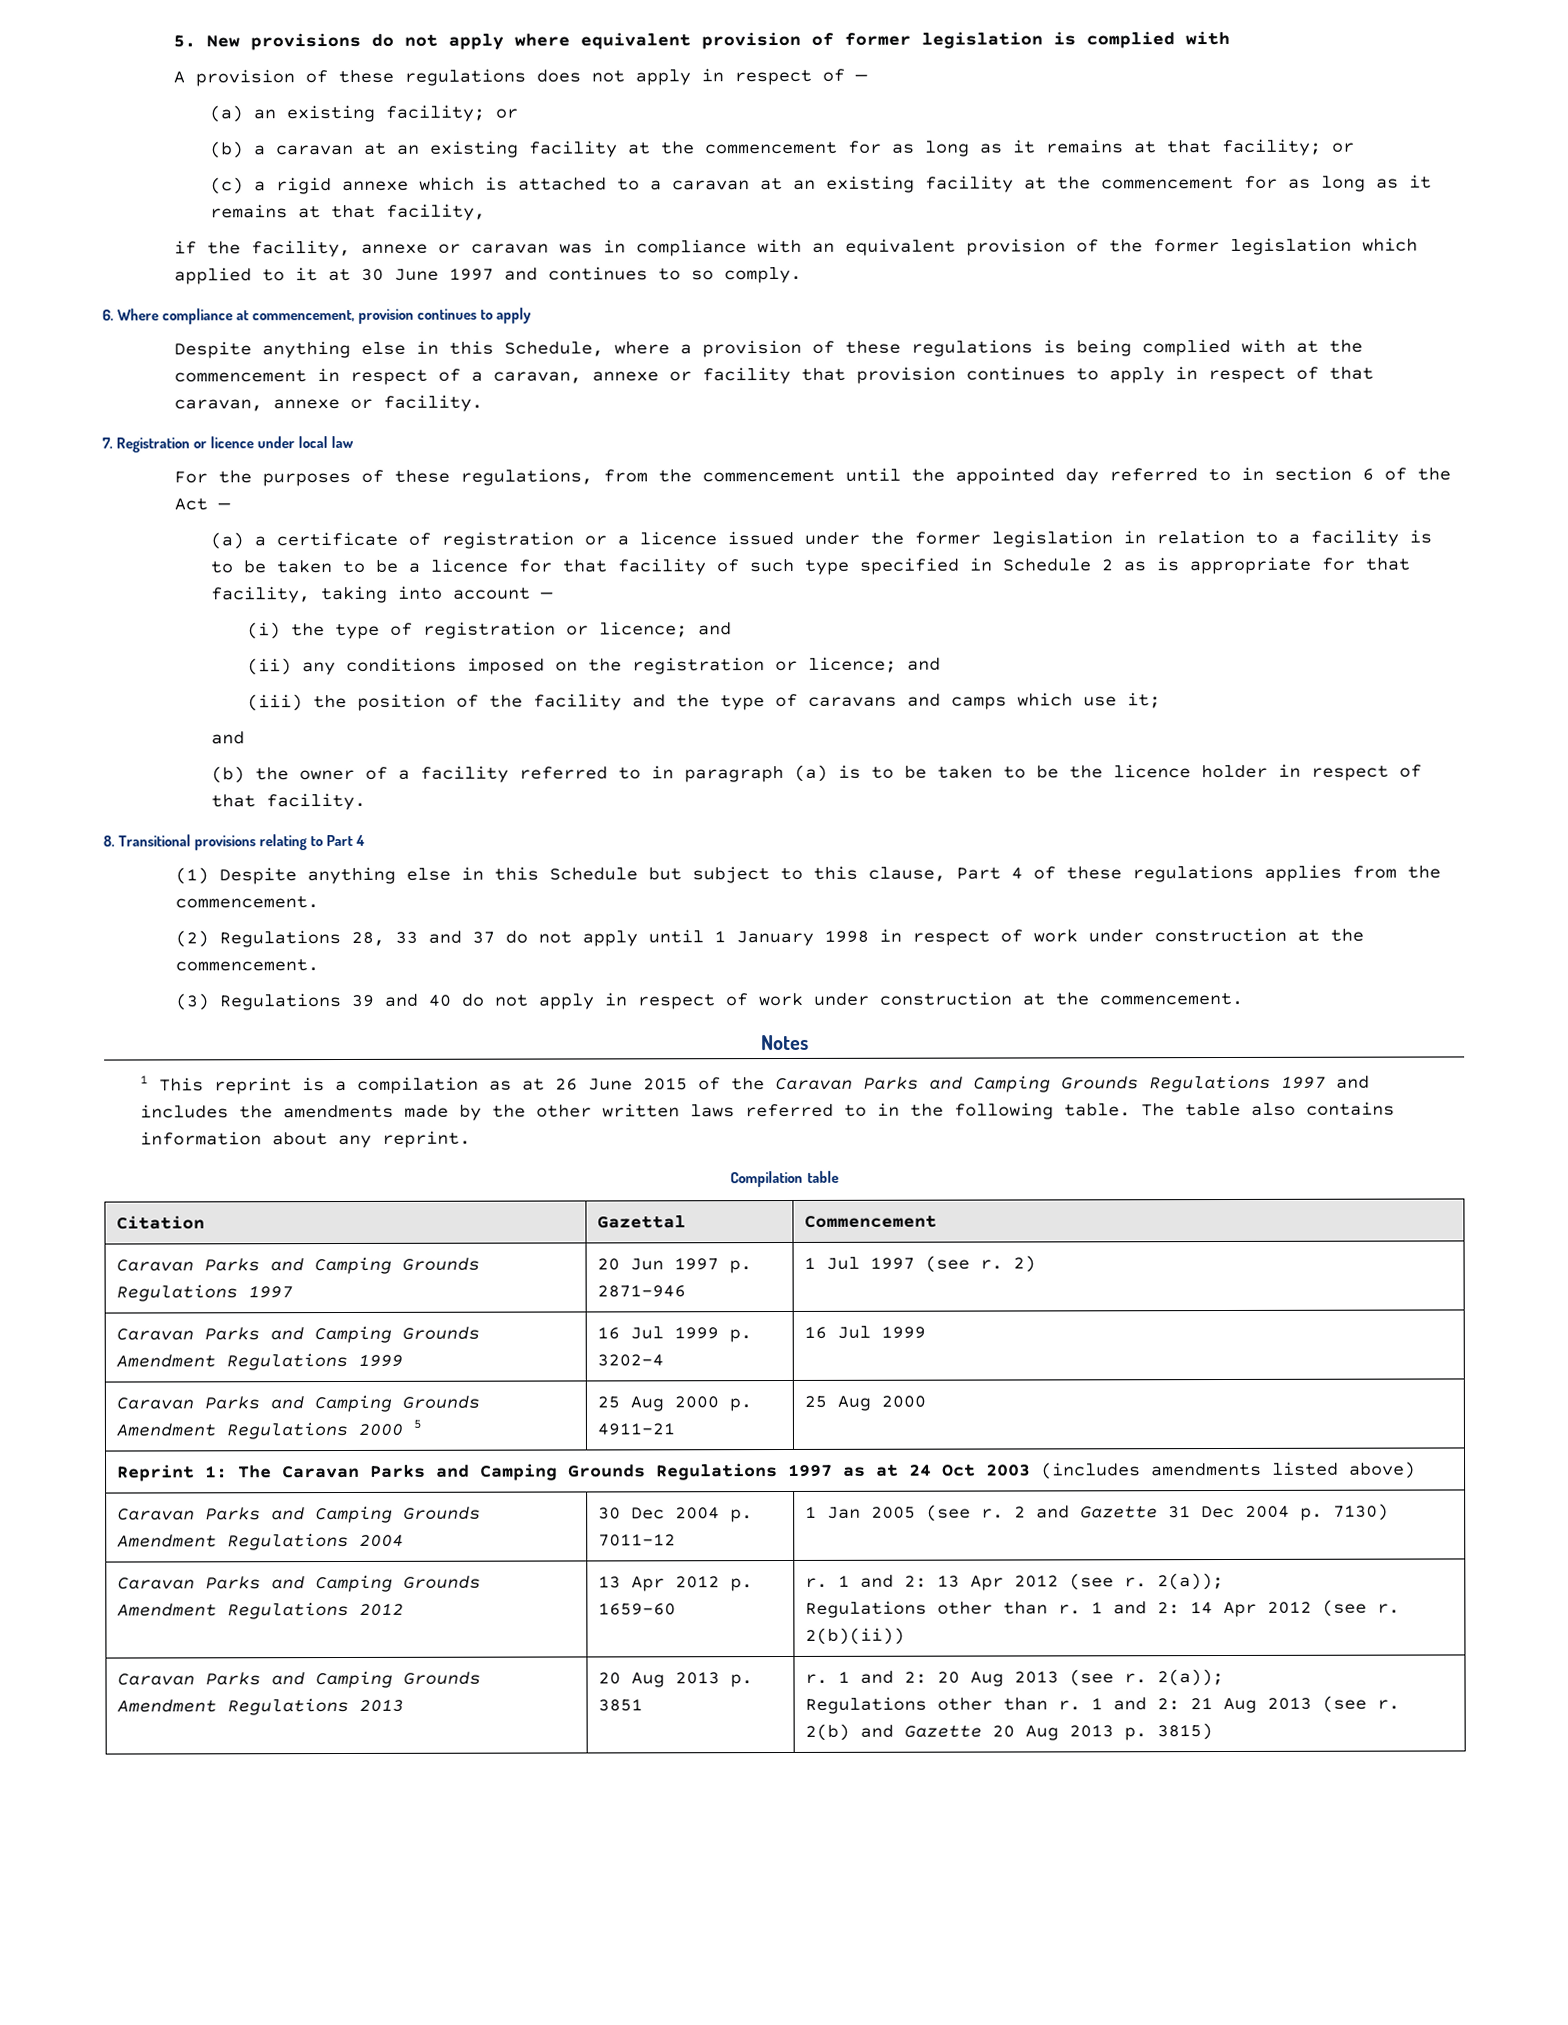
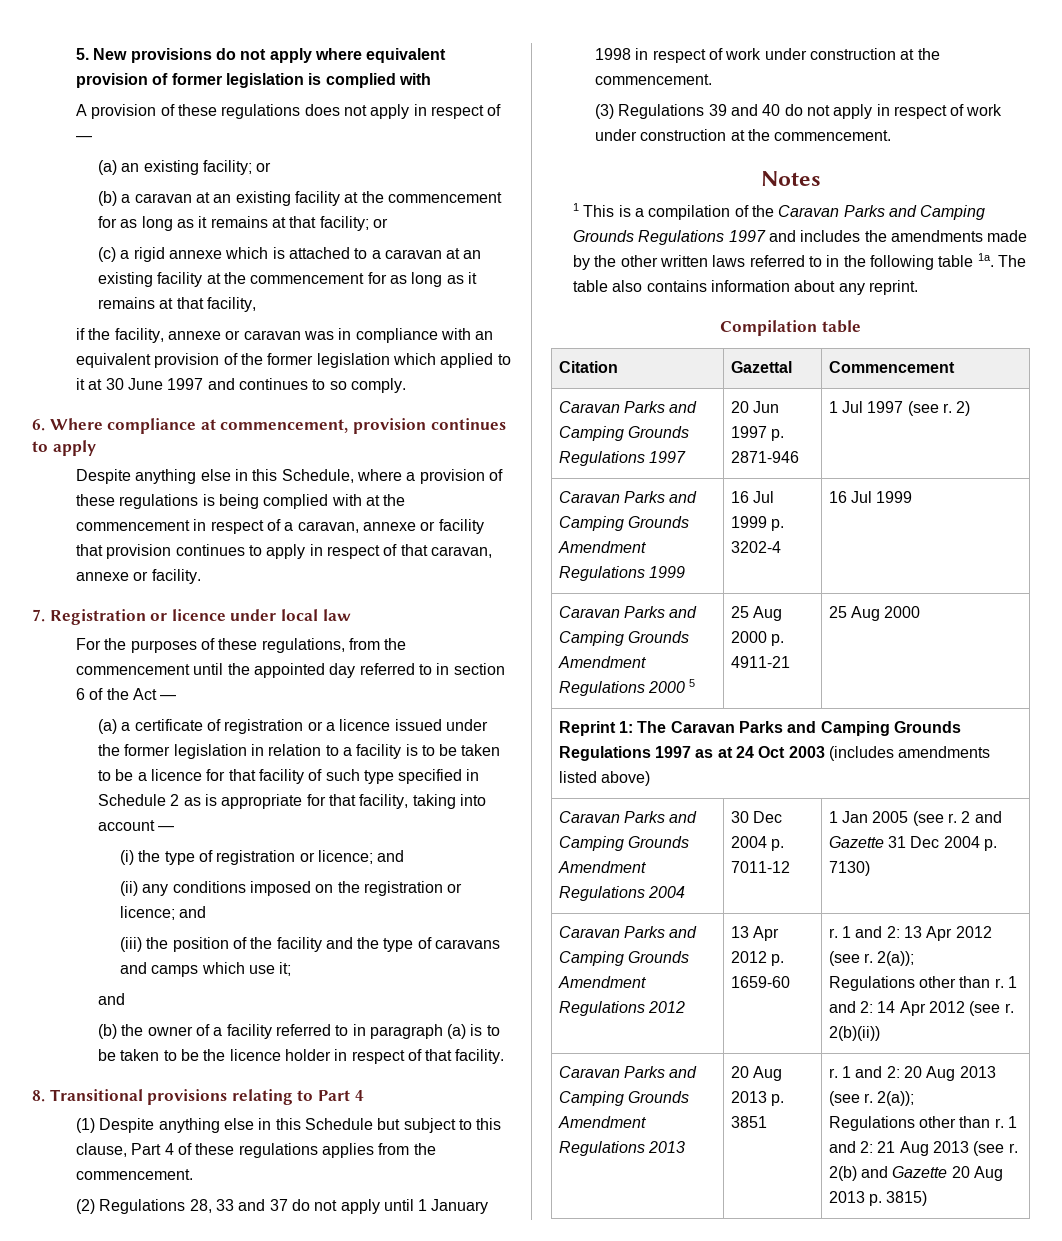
[214,1077,293,1095] reprint -> (615, 211) none
[489,1077,689,1091] as at 26 June 2015 -> (731, 212) none
[1064,1103,1132,1117] table. -> [938,253,994,267] table 1a.

